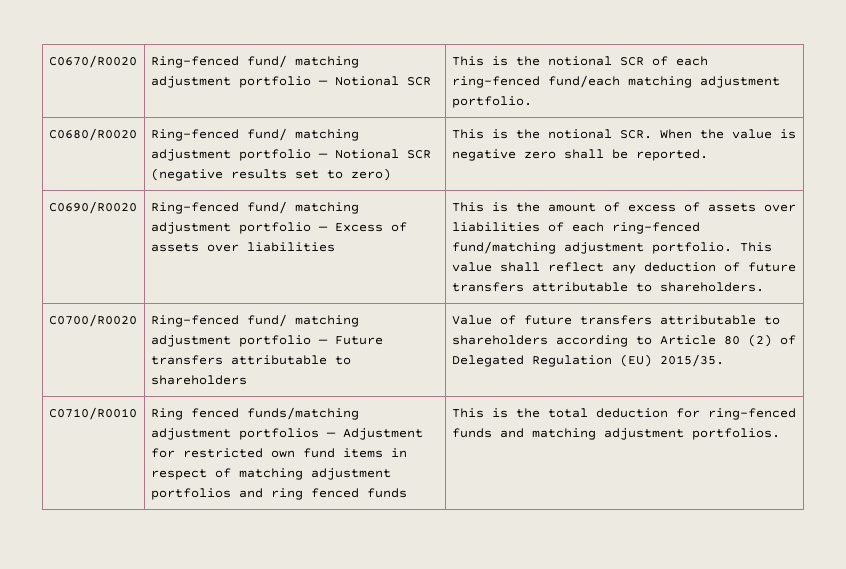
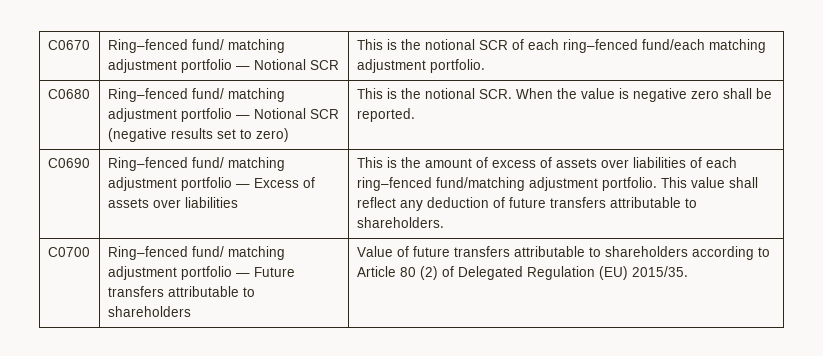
[48,55,137,68] C0670/R0020 -> [47,40,90,50] C0670
[48,128,137,141] C0680/R0020 -> [47,89,90,99] C0680
[48,201,137,214] C0690/R0020 -> [47,158,90,168] C0690
[48,314,137,327] C0700/R0020 -> [47,247,90,257] C0700
[48,407,137,420] [150,407,359,420] [150,428,423,440] [150,448,407,458] [150,468,391,480] [150,488,407,500] [451,408,796,420] [451,428,780,440] // C0710/R0010 | Ring fenced funds/matching adjustment portfolios — Adjustment for restricted own fund items in respect of matching adjustment portfolios and ring fenced funds | This is the total deduction for ring–fenced funds and matching adjustment portfolios. -> (688, 271) none

